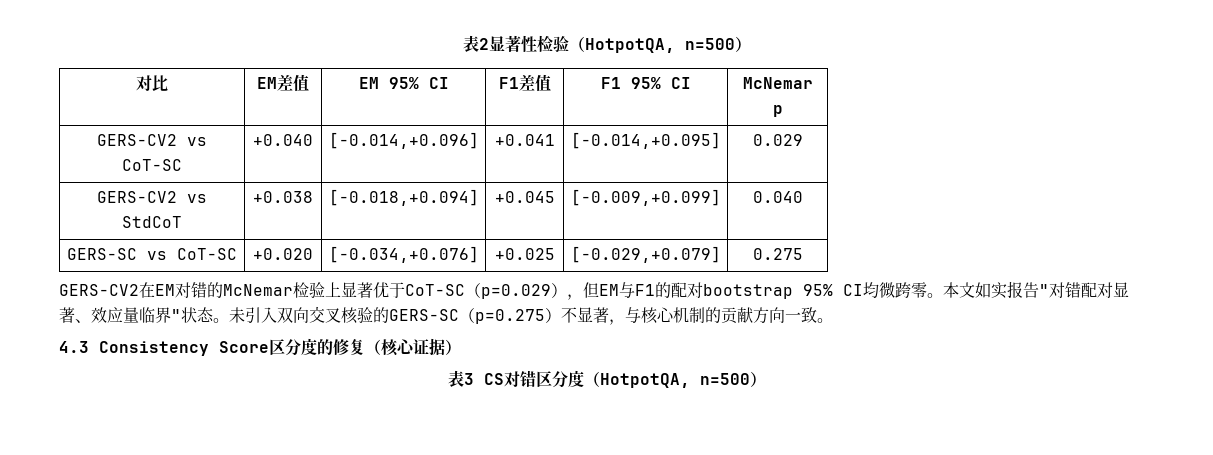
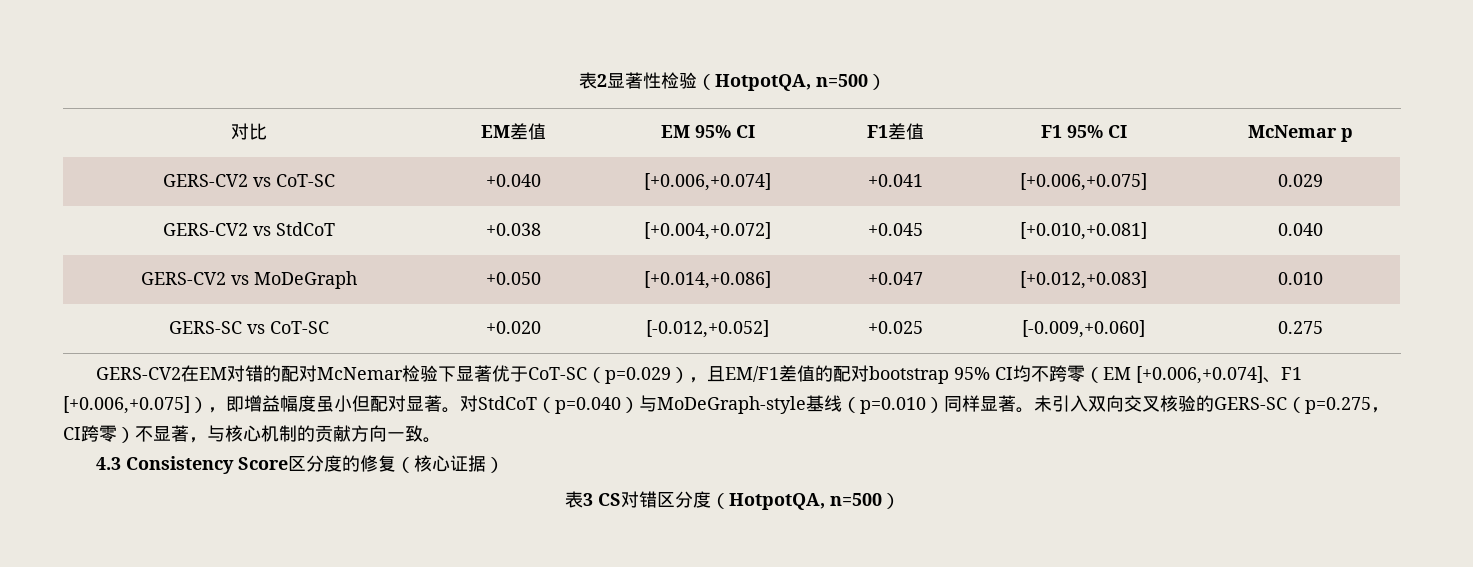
[328,132,479,149] [-0.014,+0.096] -> [644,173,771,191] [+0.006,+0.074]
[570,132,721,149] [-0.014,+0.095] -> [1020,173,1147,191] [+0.006,+0.075]
[328,189,479,206] [-0.018,+0.094] -> [644,222,771,240] [+0.004,+0.072]
[570,189,721,206] [-0.009,+0.099] -> [1020,222,1147,240] [+0.010,+0.081]
(803, 197) none -> [141,271,357,289] [485,272,541,285] [644,271,771,289] [868,272,923,285] [1020,271,1147,289] [1277,272,1323,285] // GERS-CV2 vs MoDeGraph | +0.050 | [+0.014,+0.086] | +0.047 | [+0.012,+0.083] | 0.010
[328,246,479,263] [-0.034,+0.076] -> [646,320,769,338] [-0.012,+0.052]
[570,246,721,263] [-0.029,+0.079] -> [1022,320,1145,338] [-0.009,+0.060]
(223, 290) none -> [281,365,318,382] 配对
[325,282,341,297] 上 -> [438,366,457,382] 下
[583,282,655,298] 但EM与F1 -> [707,365,816,382] 且EM/F1差值
[879,281,1129,299] [59,307,214,323] 微跨零。本文如实报告"对错配对显著、效应量临界"状态 -> [1031,365,1303,384] [63,395,1016,414] 不跨零（EM [+0.006,+0.074]、F1 [+0.006,+0.075]），即增益幅度虽小但配对显著。对StdCoT（p=0.040）与MoDeGraph-style基线（p=0.010）同样显著
(545, 316) none -> [1371,407,1389,413] [63,425,117,442] ，CI跨零

